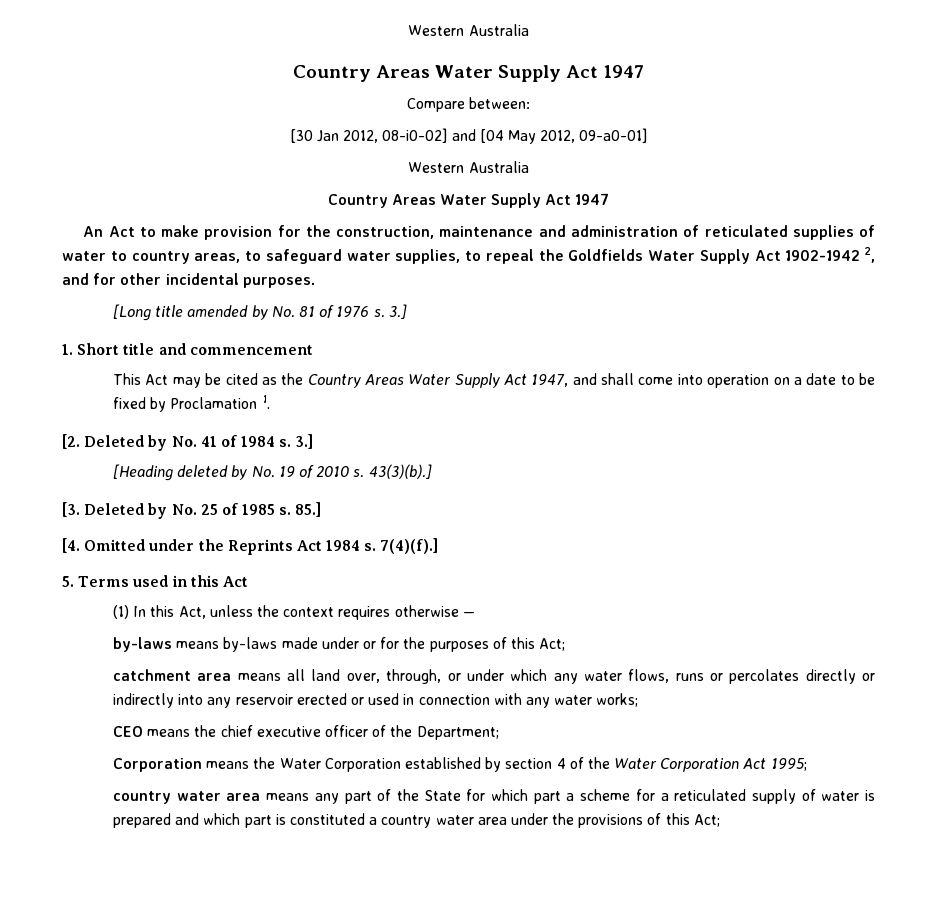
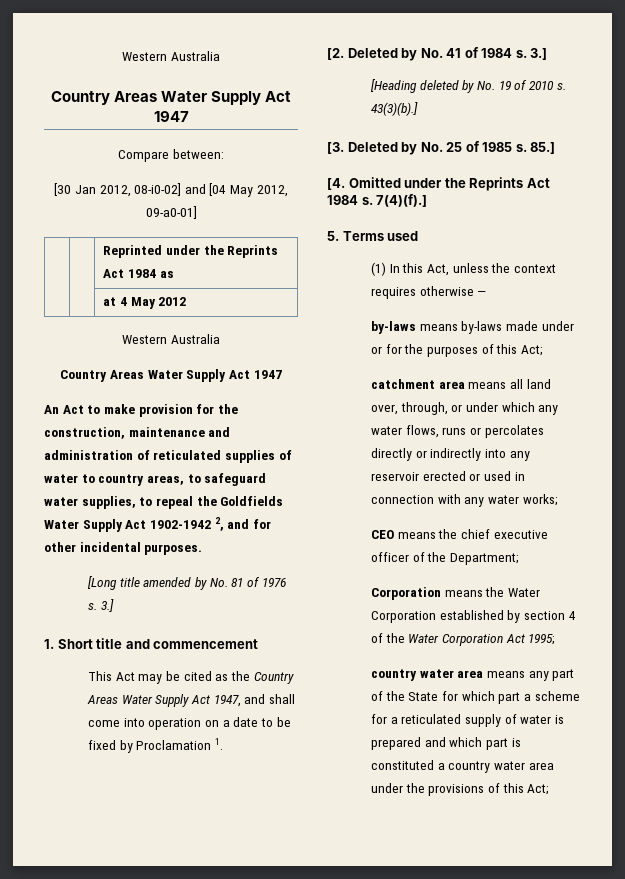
(648, 135) none -> [103,245,279,258] [103,269,174,278] [103,297,187,309] // | | Reprinted under the Reprints Act 1984 as // | | at 4 May 2012
[171,575,248,587] in this Act -> (419, 236) none

